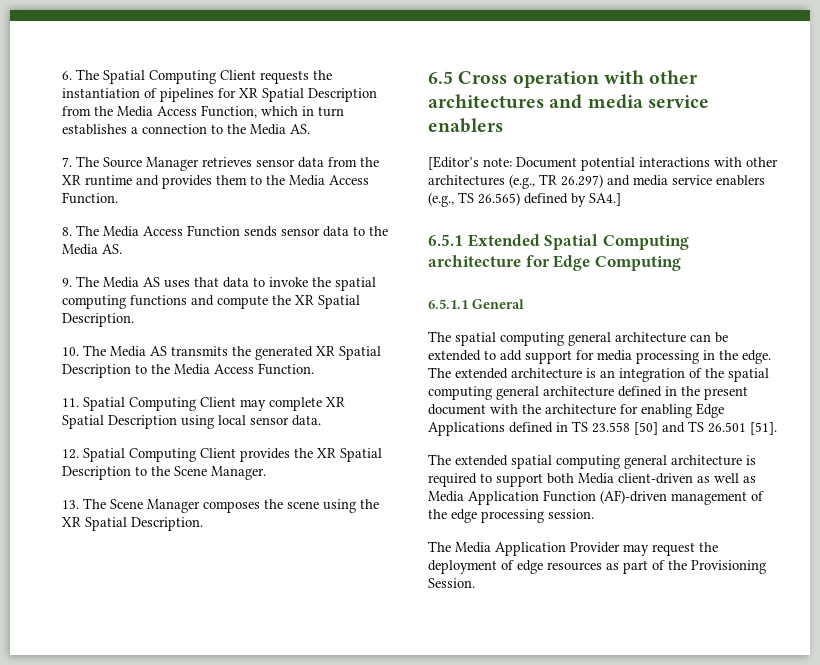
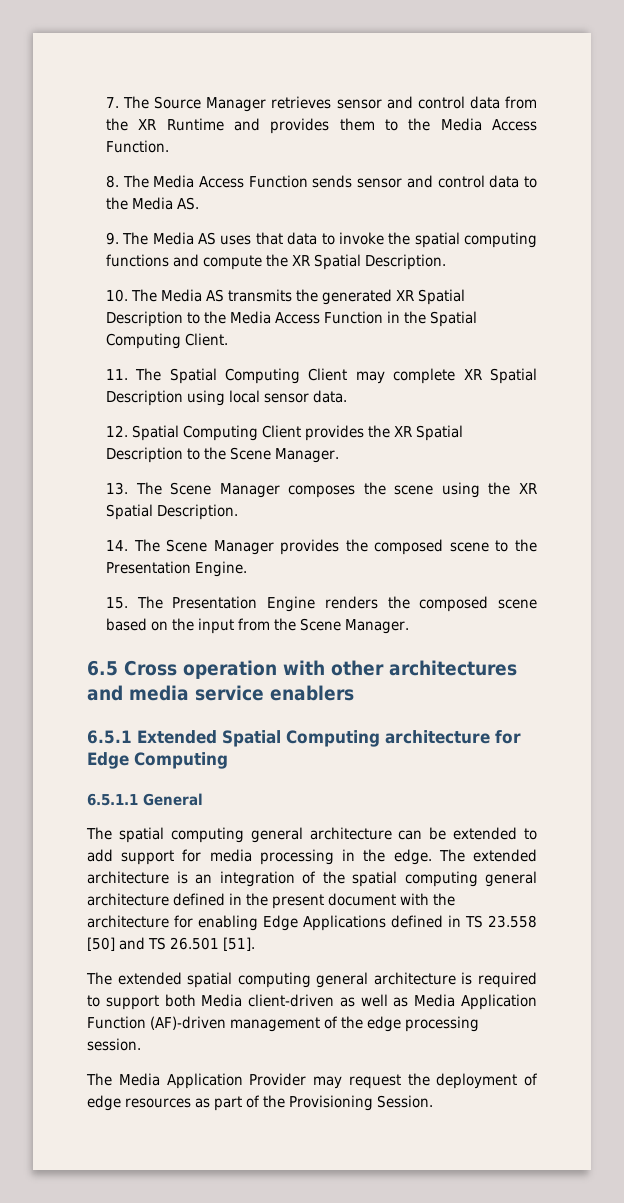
[61,69,332,84] [61,88,377,102] [61,105,344,118] [61,124,310,135] 6. The Spatial Computing Client requests the instantiation of pipelines for XR Spatial Description from the Media Access Function, which in turn establishes a connection to the Media AS. // -> (105, 102) none
(295, 163) none -> [386,96,465,109] and control
[84,175,132,186] runtime -> [166,118,224,131] Runtime
(320, 232) none -> [406,175,485,188] and control
[257,363,314,375] Function. -> [324,311,478,327] [105,333,228,349] Function in the Spatial Computing Client.
(79, 402) none -> [135,368,162,381] The
(203, 524) none -> [105,539,537,555] [105,561,247,577] [105,596,538,612] [105,618,410,634] // 14. The Scene Manager provides the composed scene to the Presentation Engine. // 15. The Presentation Engine renders the composed scene based on the input from the Scene Manager.
[428,156,778,171] [428,174,765,189] [428,192,621,207] // [Editor’s note: Document potential interactions with other architectures (e.g., TR 26.297) and media service enablers (e.g., TS 26.565) defined by SA4.] -> (354, 693) none

